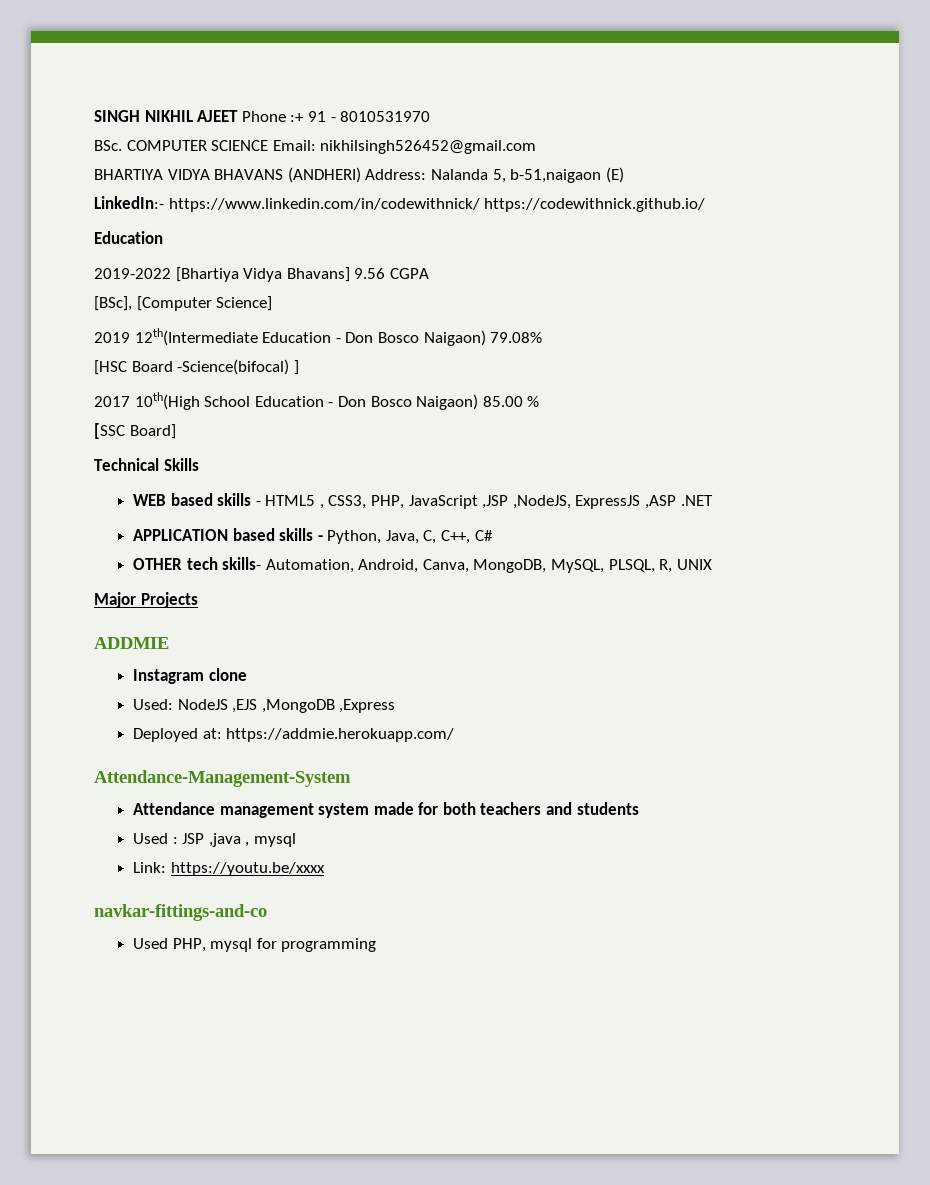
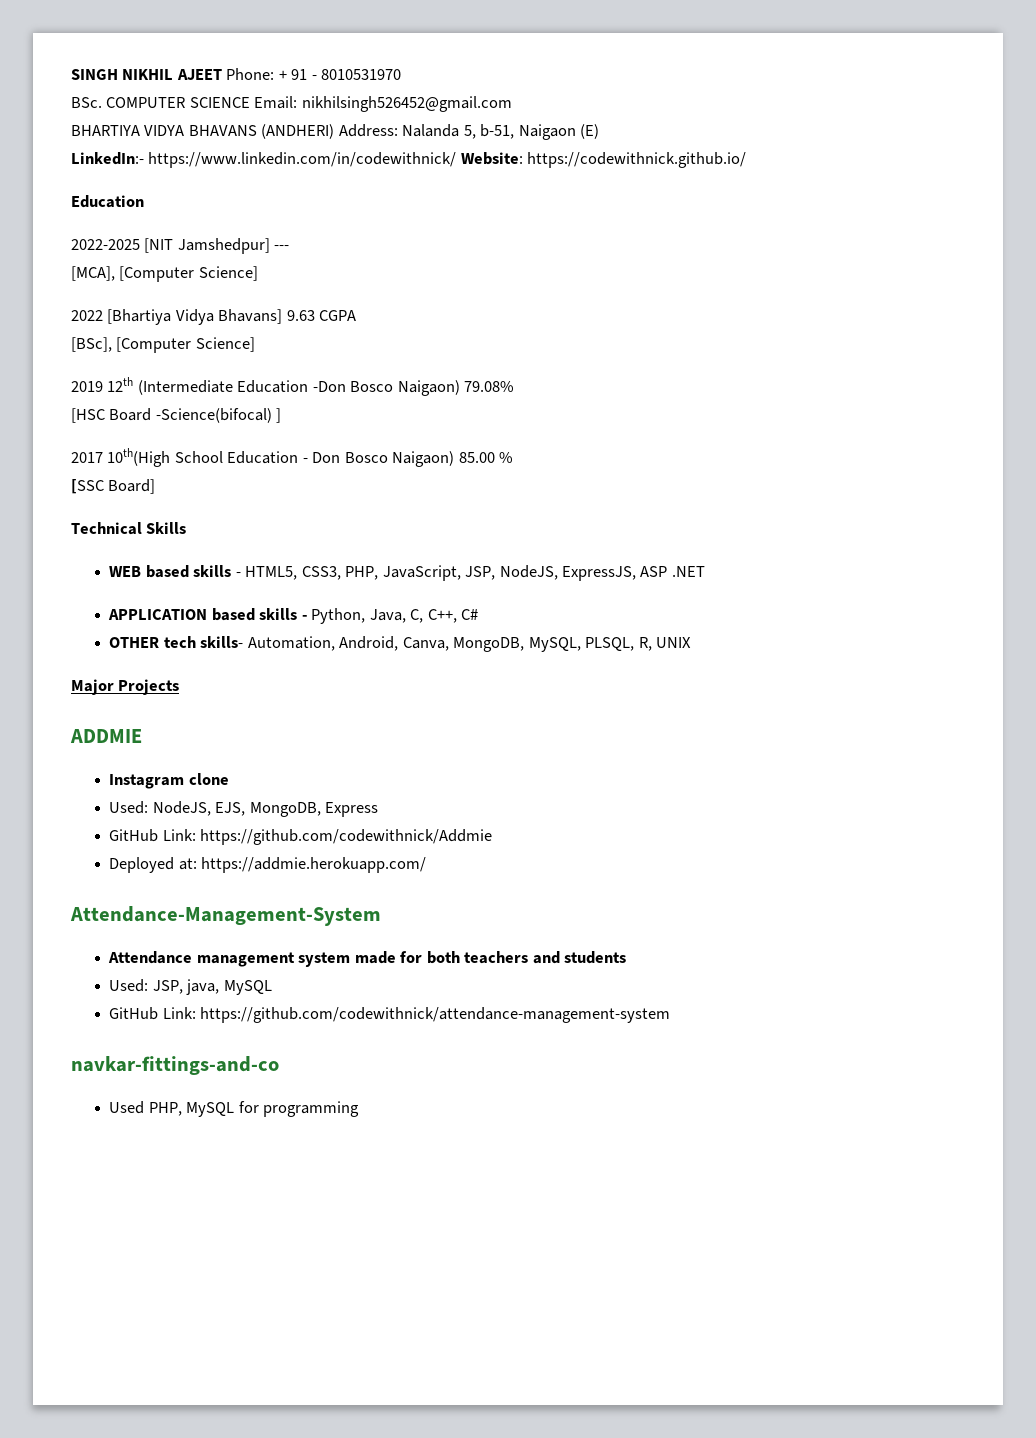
[241,111,305,122] Phone :+ -> [226,68,287,80] Phone: +
[510,169,602,183] b-51,naigaon -> [480,124,576,140] b-51, Naigaon
(480, 205) none -> [460,152,523,165] Website:
[94,268,171,279] 2019-2022 -> [71,238,290,254] [71,266,258,282] [71,310,103,321] 2022-2025 [NIT Jamshedpur] --- // [MCA], [Computer Science] // 2022
[354,268,386,279] 9.56 -> [286,310,315,321] 9.63
[134,328,374,346] 12th(Intermediate Education - Don -> [107,377,346,395] 12th (Intermediate Education -Don
[265,495,677,509] HTML5 , CSS3, PHP, JavaScript ,JSP ,NodeJS, ExpressJS ,ASP -> [245,565,668,581] HTML5, CSS3, PHP, JavaScript, JSP, NodeJS, ExpressJS, ASP
[177,699,396,713] NodeJS ,EJS ,MongoDB ,Express -> [152,801,379,817] [109,829,493,845] NodeJS, EJS, MongoDB, Express // GitHub Link: https://github.com/codewithnick/Addmie
[132,833,296,847] [132,862,325,876] Used : JSP ,java , mysql // Link: https://youtu.be/xxxx -> [109,979,272,995] [109,1007,671,1023] Used: JSP, java, MySQL // GitHub Link: https://github.com/codewithnick/attendance-management-system
[210,938,253,952] mysql -> [186,1102,235,1117] MySQL

